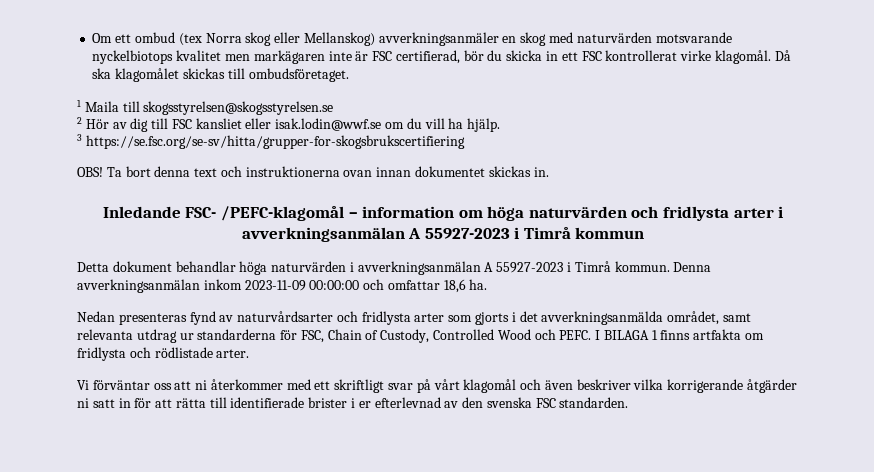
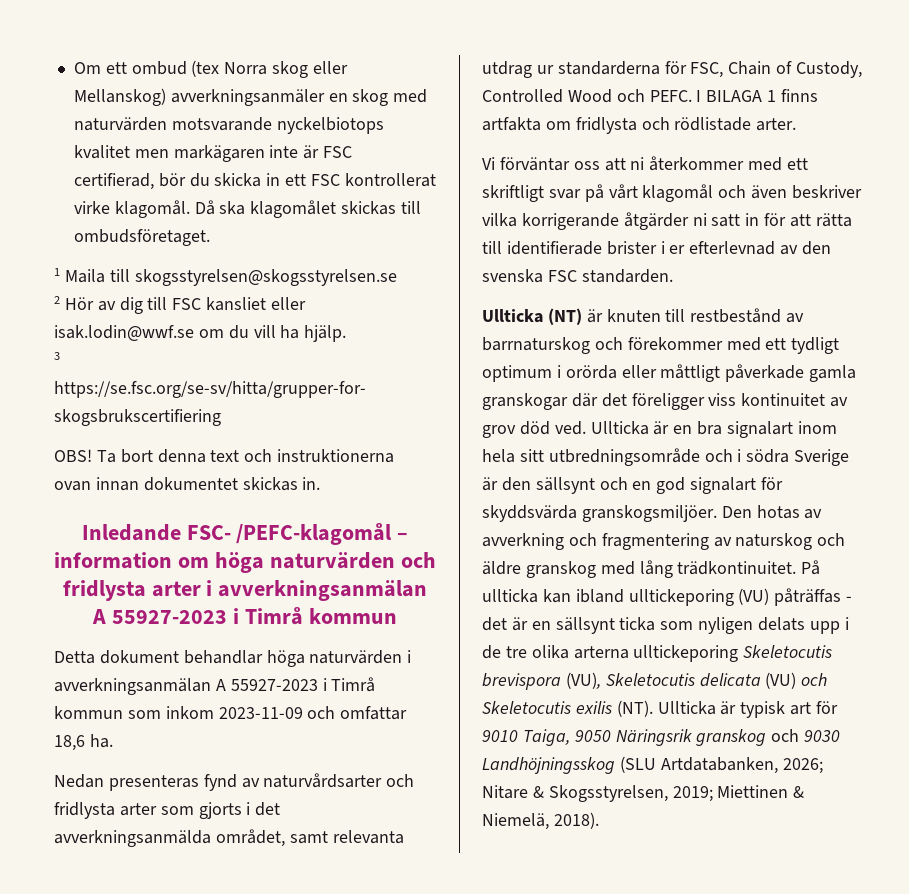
[614,261,712,272] [77,279,200,293] kommun. Denna avverkningsanmälan -> [54,706,161,719] kommun som
[309,280,360,290] 00:00:00 -> (303, 713) none
(629, 402) none -> [482,308,805,325] [482,337,840,354] [482,364,857,382] [482,393,849,410] [482,421,837,438] [482,448,850,466] [482,477,784,494] [482,505,823,522] [482,533,846,550] [482,560,821,578] [482,588,853,606] [482,617,849,634] [482,645,833,662] [482,672,828,690] [482,700,839,718] [482,729,841,746] [482,756,823,774] [482,785,805,802] [482,812,599,830] // Ullticka (NT) är knuten till restbestånd av barrnaturskog och förekommer med ett tydligt optimum i orörda eller måttligt påverkade gamla granskogar där det föreligger viss kontinuitet av grov död ved. Ullticka är en bra signalart inom hela sitt utbredningsområde och i södra Sverige är den sällsynt och en god signalart för skyddsvärda granskogsmiljöer. Den hotas av avverkning och fragmentering av naturskog och äldre granskog med lång trädkontinuitet. På ullticka kan ibland ulltickeporing (VU) påträffas - det är en sällsynt ticka som nyligen delats upp i de tre olika arterna ulltickeporing Skeletocutis brevispora (VU), Skeletocutis delicata (VU) och Skeletocutis exilis (NT). Ullticka är typisk art för 9010 Taiga, 9050 Näringsrik granskog och 9030 Landhöjningsskog (SLU Artdatabanken, 2026; Nitare & Skogsstyrelsen, 2019; Miettinen & Niemelä, 2018).

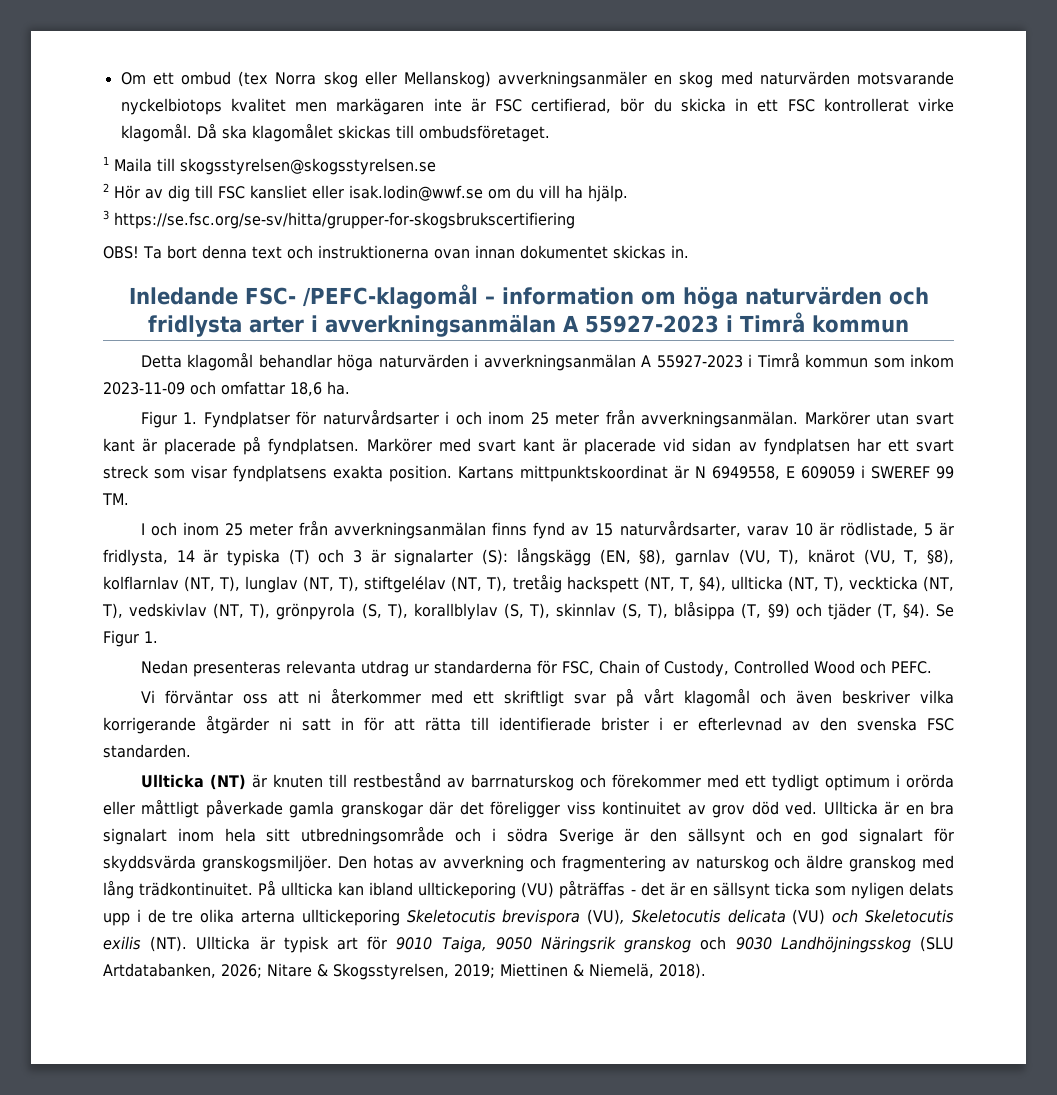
[99,650,179,664] dokument -> [187,352,254,371] klagomål
[54,773,415,791] [54,802,281,819] [54,829,328,847] Nedan presenteras fynd av naturvårdsarter och fridlysta arter som gjorts i det avverkningsanmälda området, samt -> [140,409,955,428] [103,436,955,455] [103,465,954,482] [102,493,129,505] [140,520,954,539] [103,547,955,566] [103,574,954,593] [102,601,955,620] [103,630,158,647] [140,660,281,677] Figur 1. Fyndplatser för naturvårdsarter i och inom 25 meter från avverkningsanmälan. Markörer utan svart kant är placerade på fyndplatsen. Markörer med svart kant är placerade vid sidan av fyndplatsen har ett svart streck som visar fyndplatsens exakta position. Kartans mittpunktskoordinat är N 6949558, E 609059 i SWEREF 99 TM. // I och inom 25 meter från avverkningsanmälan finns fynd av 15 naturvårdsarter, varav 10 är rödlistade, 5 är fridlysta, 14 är typiska (T) och 3 är signalarter (S): långskägg (EN, §8), garnlav (VU, T), knärot (VU, T, §8), kolflarnlav (NT, T), lunglav (NT, T), stiftgelélav (NT, T), tretåig hackspett (NT, T, §4), ullticka (NT, T), veckticka (NT, T), vedskivlav (NT, T), grönpyrola (S, T), korallblylav (S, T), skinnlav (S, T), blåsippa (T, §9) och tjäder (T, §4). Se Figur 1. // Nedan presenteras
[696,89,819,102] [482,117,797,134] I BILAGA 1 finns artfakta om fridlysta och rödlistade arter. -> (932, 667) none

